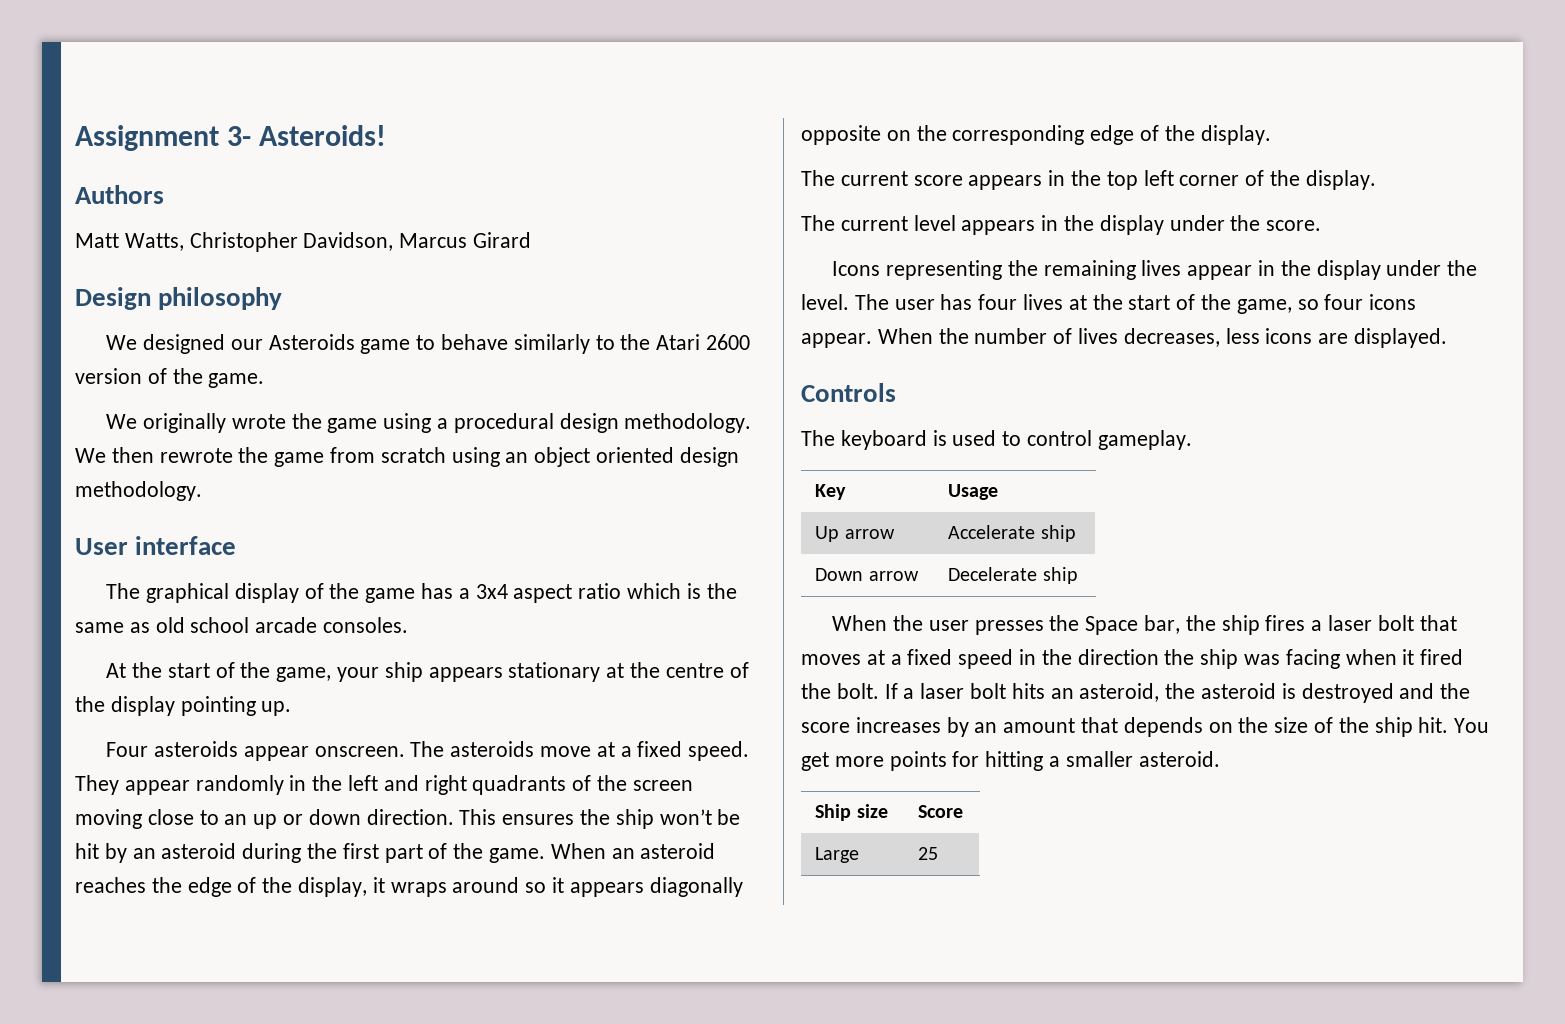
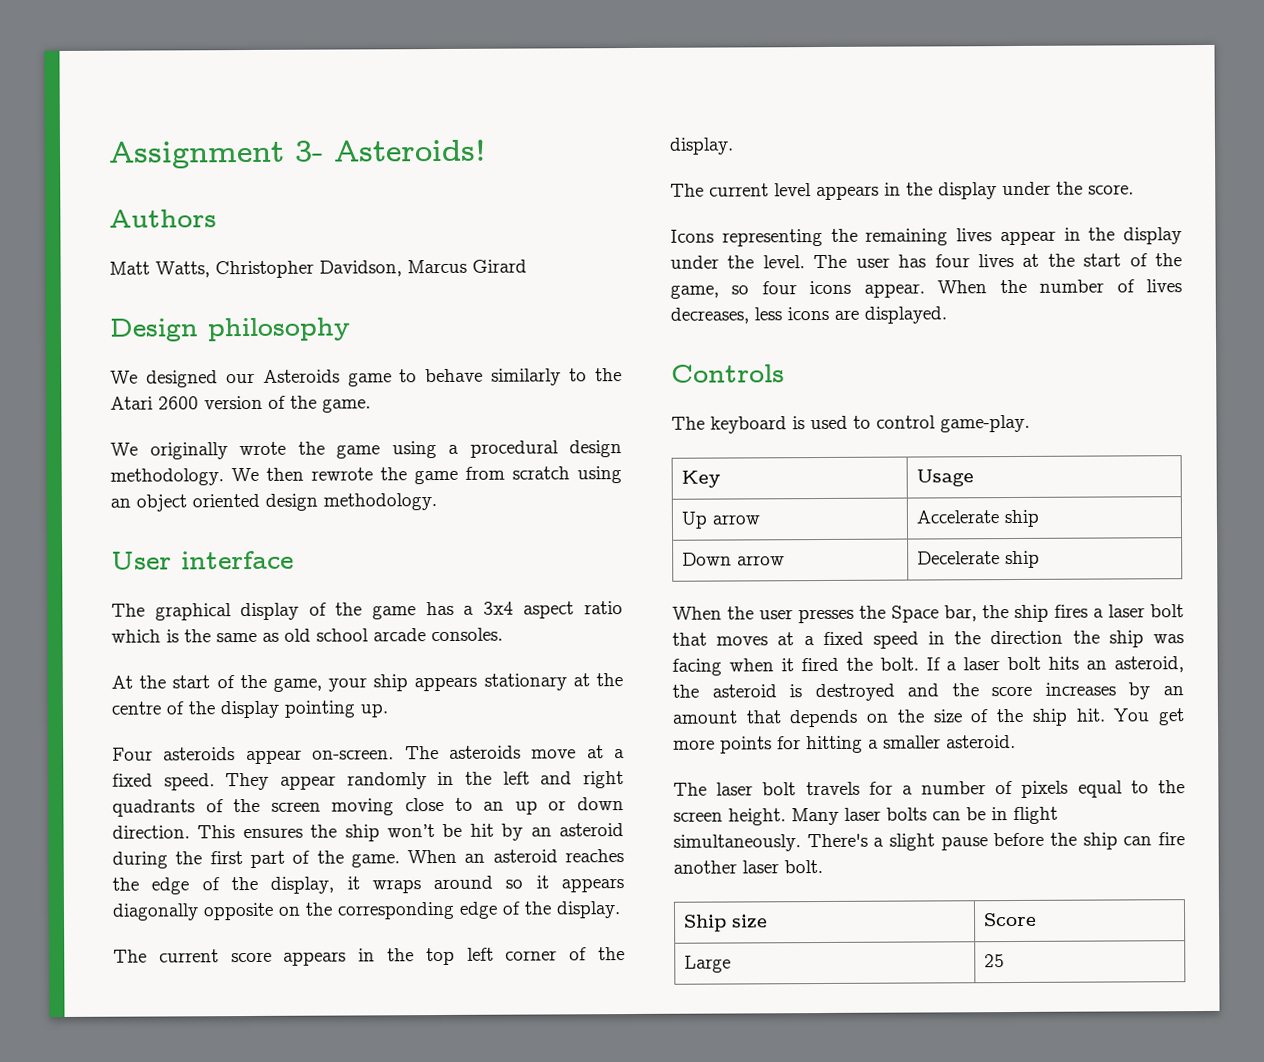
[314,746,405,757] onscreen. -> [312,749,395,760] on-screen.
[1097,430,1192,450] gameplay. -> [940,414,1030,433] game-play.
(1220, 759) none -> [673,780,1185,798] [673,806,1058,826] [673,832,1185,852] [673,860,823,874] // The laser bolt travels for a number of pixels equal to the screen height. Many laser bolts can be in flight simultaneously. There's a slight pause before the ship can fire another laser bolt.

